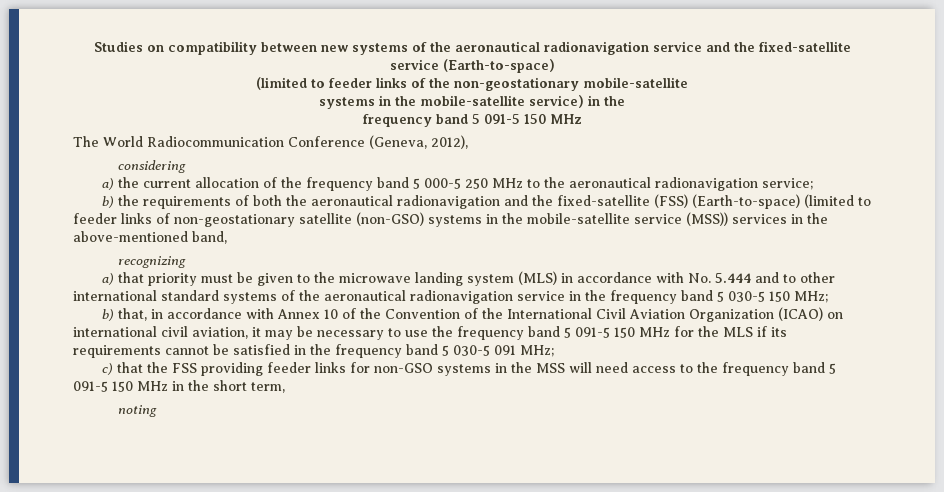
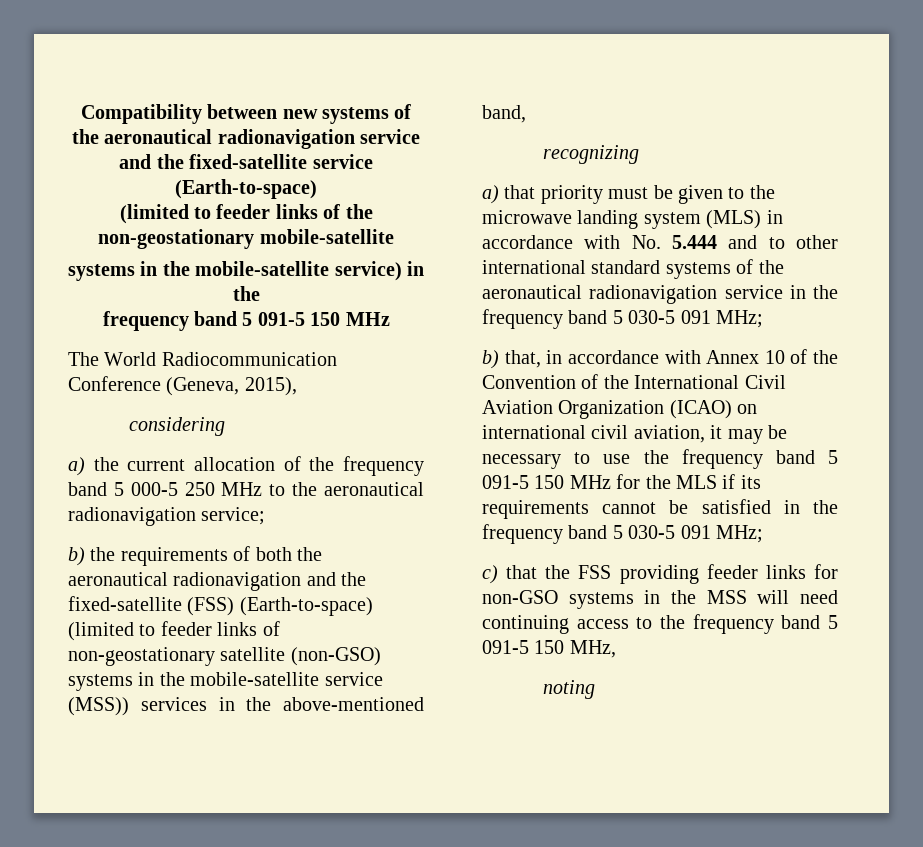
[93,41,257,55] Studies on compatibility -> [80,104,202,124] Compatibility
[431,135,468,149] 2012), -> [244,377,297,396] 2015),
[769,291,790,302] 150 -> [680,310,711,324] 091
(628, 367) none -> [482,615,569,634] continuing
[137,380,285,393] MHz in the short term, -> [569,640,616,658] MHz,

